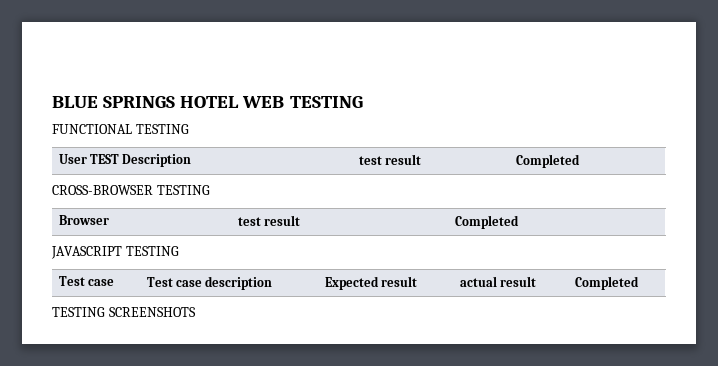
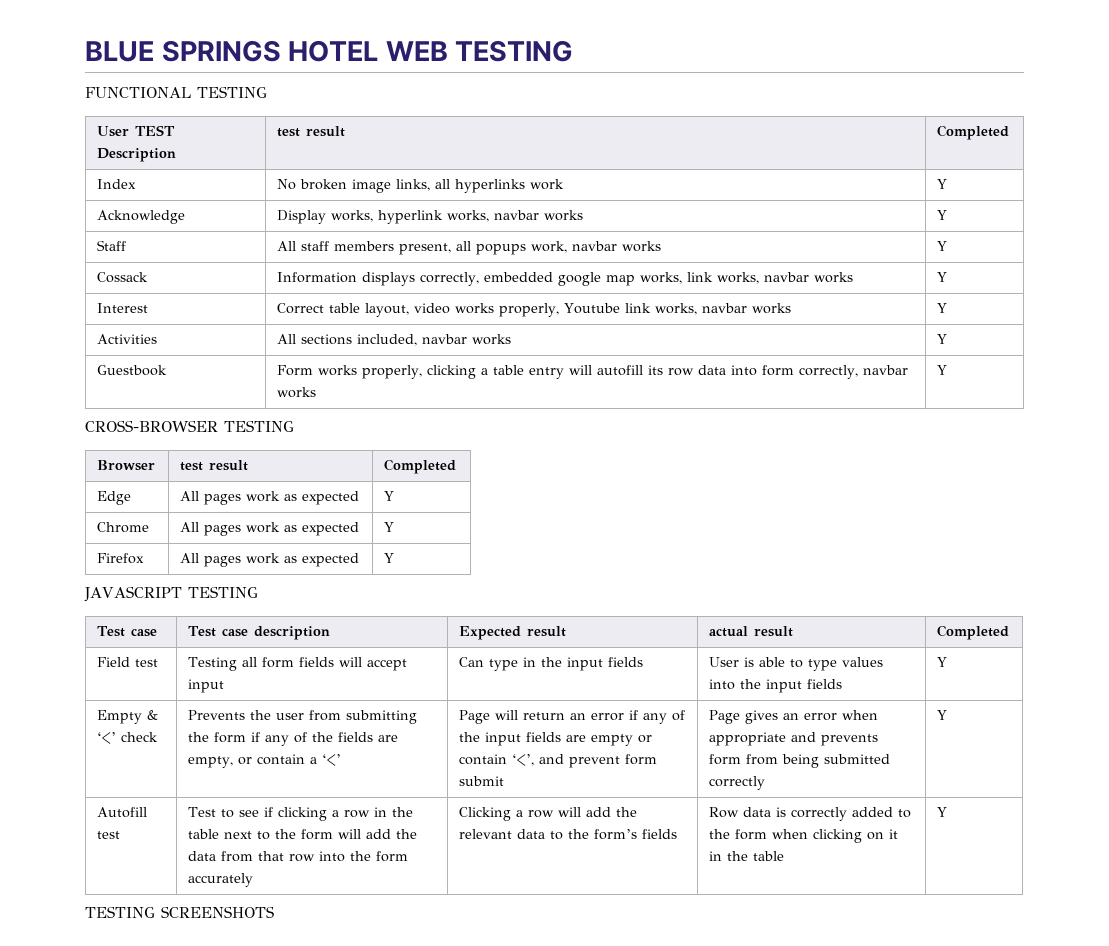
(580, 161) none -> [97,179,137,189] [277,179,565,193] [937,179,948,189] [97,210,186,224] [277,210,584,224] [937,210,948,220] [97,240,127,251] [277,241,662,255] [937,241,948,251] [97,272,149,283] [277,272,854,286] [937,272,948,282] [97,303,149,313] [277,303,792,317] [937,303,948,313] [97,334,158,344] [277,334,512,346] [937,334,948,344] [97,365,168,376] [277,365,909,379] [277,387,317,398] [937,365,948,375] // Index | No broken image links, all hyperlinks work | Y // Acknowledge | Display works, hyperlink works, navbar works | Y // Staff | All staff members present, all popups work, navbar works | Y // Cossack | Information displays correctly, embedded google map works, link works, navbar works | Y // Interest | Correct table layout, video works properly, Youtube link works, navbar works | Y // Activities | All sections included, navbar works | Y // Guestbook | Form works properly, clicking a table entry will autofill its row data into form correctly, navbar works | Y
(519, 222) none -> [97,491,132,505] [180,491,360,505] [384,491,395,501] [97,522,150,533] [180,522,360,536] [384,522,395,532] [97,553,145,564] [180,553,360,567] [384,553,395,563] // Edge | All pages work as expected | Y // Chrome | All pages work as expected | Y // Firefox | All pages work as expected | Y
(639, 283) none -> [97,657,159,667] [188,657,408,671] [188,679,225,693] [459,657,644,671] [709,657,884,671] [709,679,843,693] [937,657,948,667] [97,710,159,724] [97,732,159,744] [188,710,418,724] [188,732,399,746] [188,754,342,768] [459,710,686,724] [459,732,653,746] [459,754,658,768] [459,776,505,786] [709,710,879,724] [709,732,879,746] [709,754,891,768] [709,776,766,790] [937,710,948,720] [97,807,148,818] [97,831,121,839] [188,807,414,821] [188,829,418,840] [188,851,409,862] [188,873,254,887] [459,807,638,821] [459,829,678,840] [709,807,912,821] [709,829,899,843] [709,851,785,861] [937,807,948,817] // Field test | Testing all form fields will accept input | Can type in the input fields | User is able to type values into the input fields | Y // Empty & ‘<’ check | Prevents the user from submitting the form if any of the fields are empty, or contain a ‘<’ | Page will return an error if any of the input fields are empty or contain ‘<’, and prevent form submit | Page gives an error when appropriate and prevents form from being submitted correctly | Y // Autofill test | Test to see if clicking a row in the table next to the form will add the data from that row into the form accurately | Clicking a row will add the relevant data to the form’s fields | Row data is correctly added to the form when clicking on it in the table | Y

